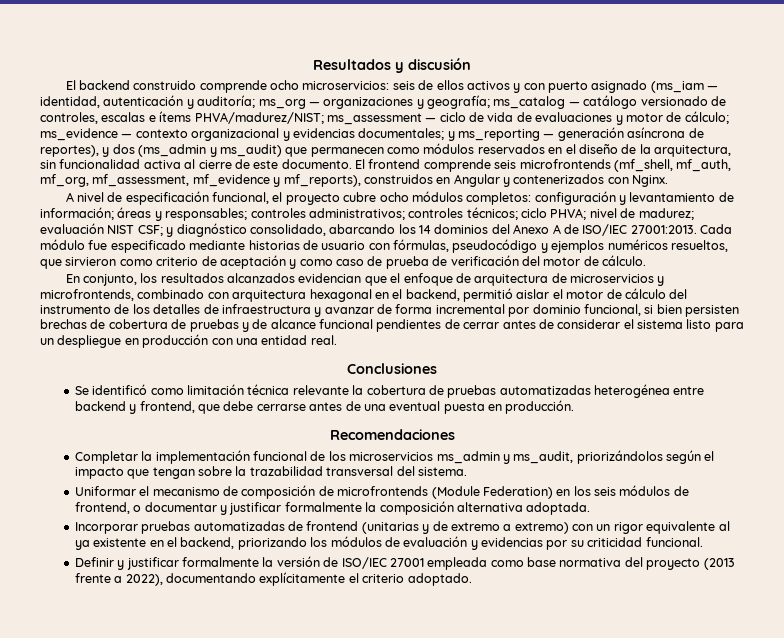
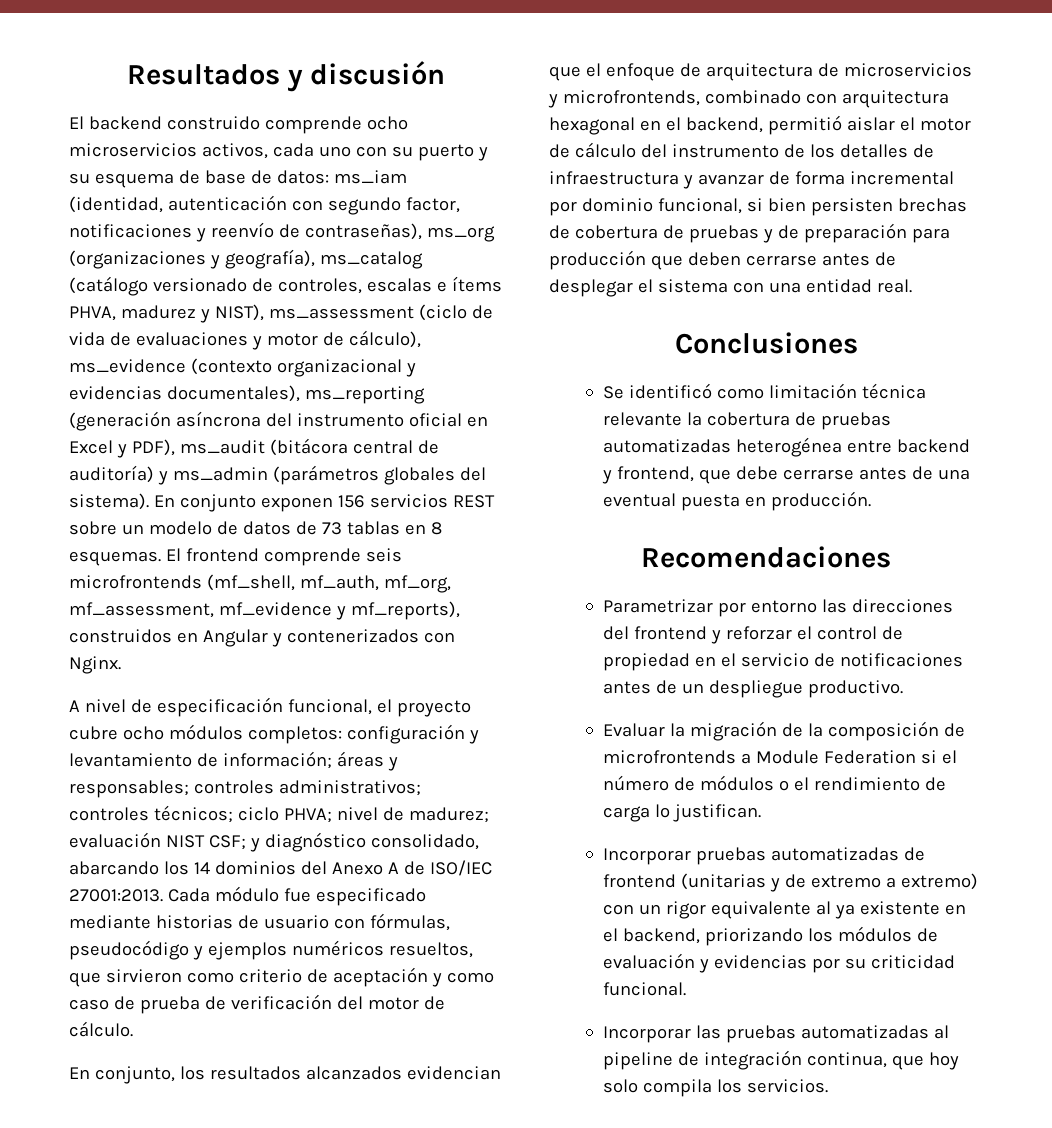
[302,80,719,93] [40,95,638,109] microservicios: seis de ellos activos y con puerto asignado (ms_iam — identidad, autenticación y auditoría; ms_org — organizaciones y geografía; ms_catalog — catálogo -> [69,143,488,161] [69,170,407,188] [69,195,460,215] [69,222,495,242] [69,249,423,269] [69,276,148,296] microservicios activos, cada uno con su puerto y su esquema de base de datos: ms_iam (identidad, autenticación con segundo factor, notificaciones y reenvío de contraseñas), ms_org (organizaciones y geografía), ms_catalog (catálogo
[194,112,466,125] PHVA/madurez/NIST; ms_assessment — ciclo -> [69,304,467,323] PHVA, madurez y NIST), ms_assessment (ciclo
[684,111,729,124] [40,127,704,141] [40,143,731,157] [40,159,352,169] cálculo; ms_evidence — contexto organizacional y evidencias documentales; y ms_reporting — generación asíncrona de reportes), y dos (ms_admin y ms_audit) que permanecen como módulos reservados en el diseño de la arquitectura, sin funcionalidad activa al cierre de este documento. -> [348,330,421,348] [69,358,416,377] [69,385,425,404] [69,411,488,431] [69,438,439,458] [69,465,486,485] [69,493,495,512] [69,521,442,535] [69,551,161,566] cálculo), ms_evidence (contexto organizacional y evidencias documentales), ms_reporting (generación asíncrona del instrumento oficial en Excel y PDF), ms_audit (bitácora central de auditoría) y ms_admin (parámetros globales del sistema). En conjunto exponen 156 servicios REST sobre un modelo de datos de 73 tablas en 8 esquemas.
[270,319,621,332] alcance funcional pendientes de cerrar antes de considerar -> [803,223,950,243] [549,250,896,270] [549,279,633,297] preparación para producción que deben cerrarse antes de desplegar
[686,319,744,332] [40,334,209,348] listo para un despliegue en producción -> (728, 286) none
[74,450,715,464] [74,466,467,479] [74,485,689,499] [74,501,591,515] Completar la implementación funcional de los microservicios ms_admin y ms_audit, priorizándolos según el impacto que tengan sobre la trazabilidad transversal del sistema. // Uniformar el mecanismo de composición de microfrontends (Module Federation) en los seis módulos de frontend, o documentar y justificar formalmente la composición alternativa adoptada. -> [602,599,953,617] [602,626,903,644] [602,653,963,671] [602,680,903,698] [602,721,965,741] [602,750,957,764] [602,775,946,791] [602,804,761,822] Parametrizar por entorno las direcciones del frontend y reforzar el control de propiedad en el servicio de notificaciones antes de un despliegue productivo. // Evaluar la migración de la composición de microfrontends a Module Federation si el número de módulos o el rendimiento de carga lo justifican.
[74,556,735,570] [74,572,472,586] Definir y justificar formalmente la versión de ISO/IEC 27001 empleada como base normativa del proyecto (2013 frente a 2022), documentando explícitamente el criterio adoptado. -> [602,1025,949,1043] [602,1050,959,1070] [602,1079,828,1097] Incorporar las pruebas automatizadas al pipeline de integración continua, que hoy solo compila los servicios.

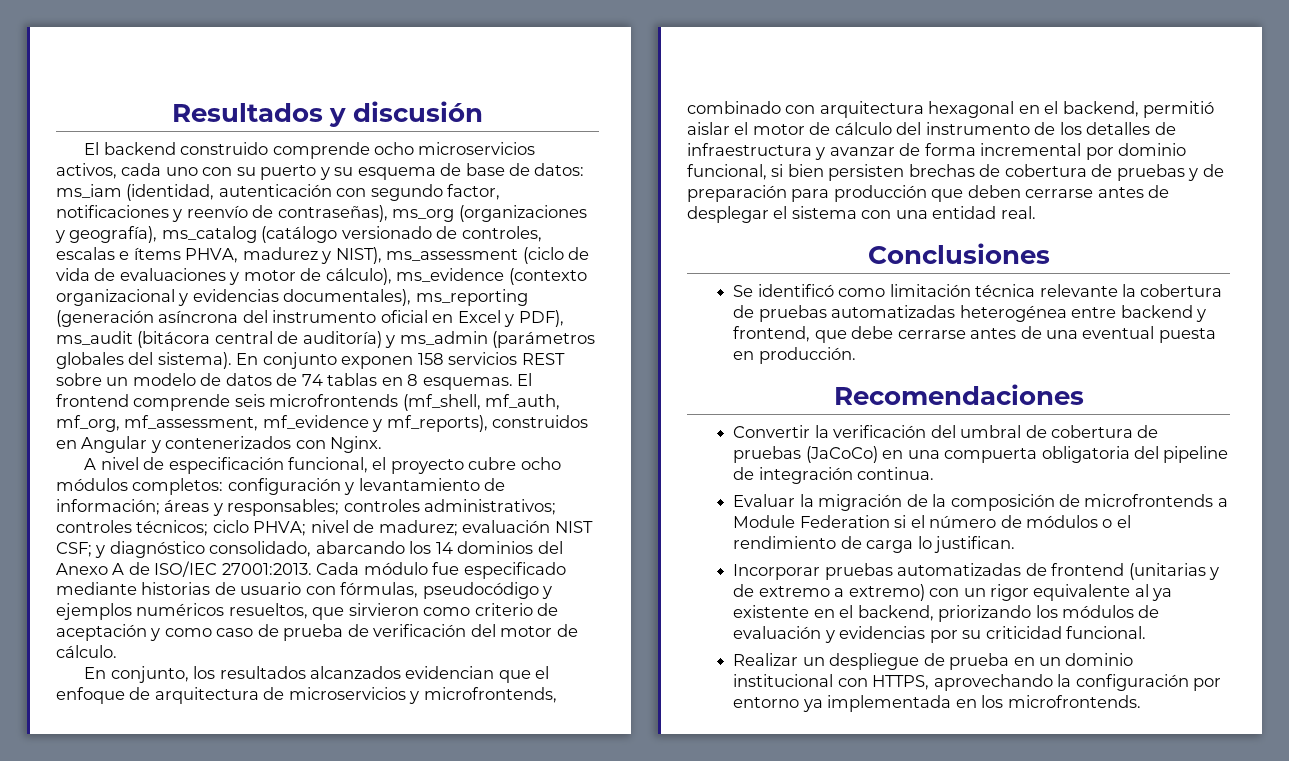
[337,495,365,508] 156 -> [417,353,444,365] 158
[321,522,342,535] 73 -> [301,374,323,386] 74
[602,599,953,617] [602,626,903,644] [602,653,963,671] [602,680,903,698] Parametrizar por entorno las direcciones del frontend y reforzar el control de propiedad en el servicio de notificaciones antes de un despliegue productivo. -> [733,425,1159,438] [733,446,1229,463] [733,467,935,484] Convertir la verificación del umbral de cobertura de pruebas (JaCoCo) en una compuerta obligatoria del pipeline de integración continua.
[602,1025,949,1043] [602,1050,959,1070] [602,1079,828,1097] Incorporar las pruebas automatizadas al pipeline de integración continua, que hoy solo compila los servicios. -> [733,653,1134,670] [733,674,1221,691] [733,695,1141,712] Realizar un despliegue de prueba en un dominio institucional con HTTPS, aprovechando la configuración por entorno ya implementada en los microfrontends.

